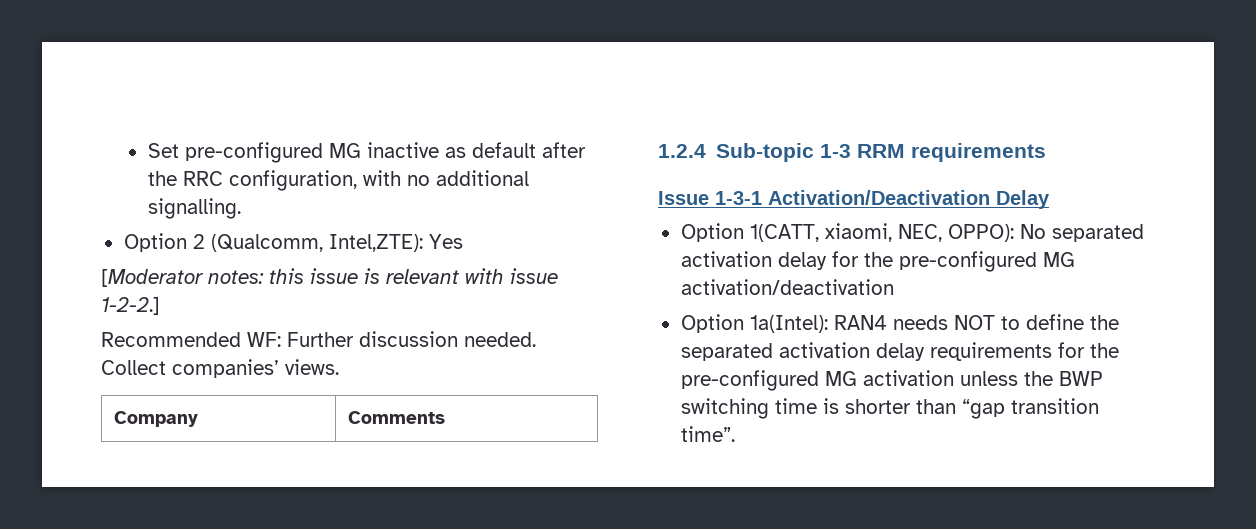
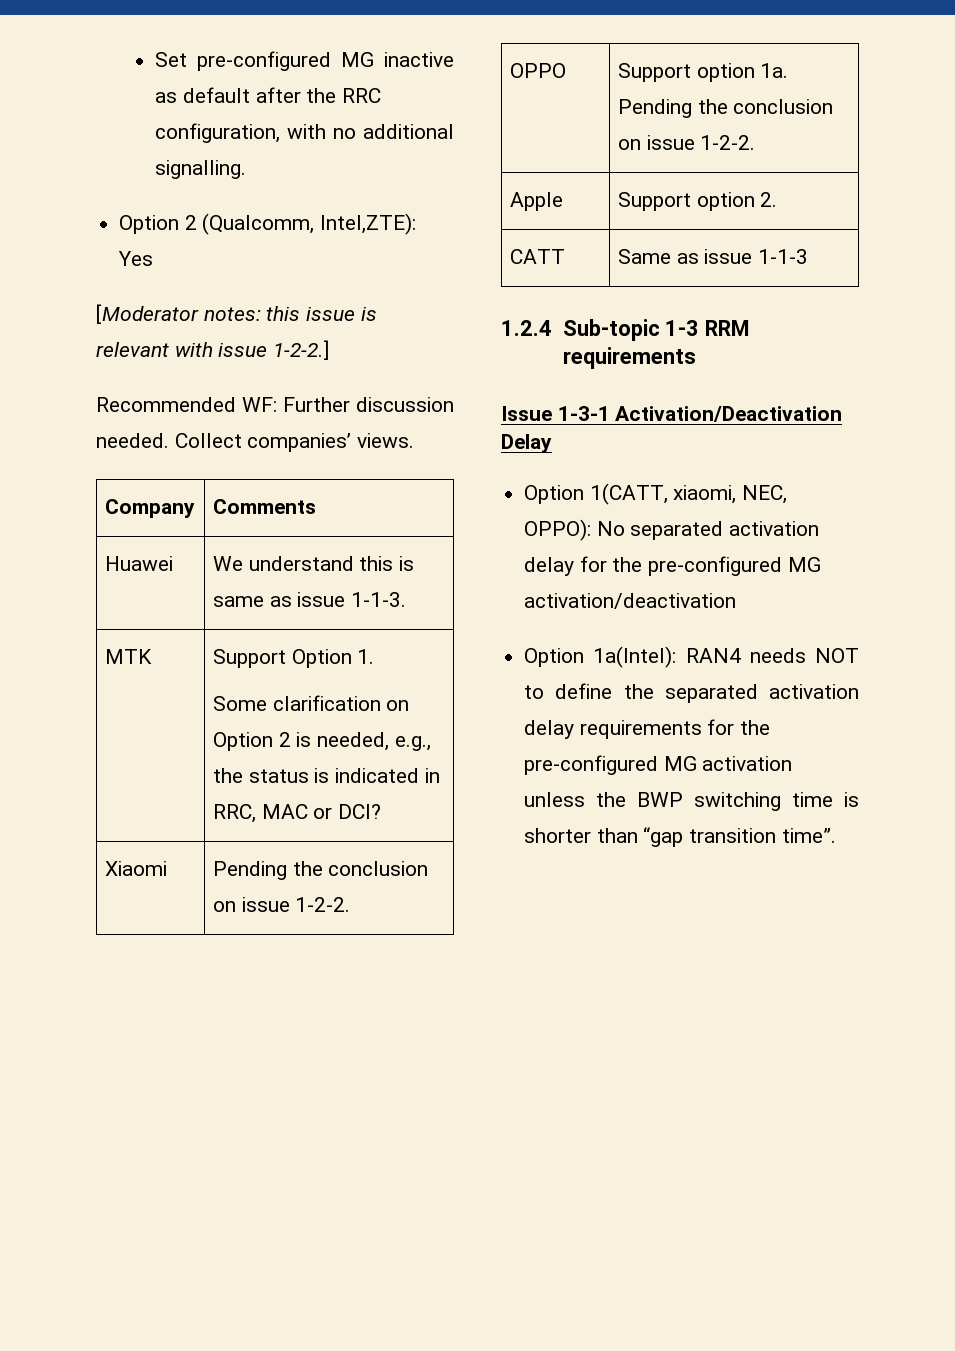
(445, 417) none -> [104,556,173,571] [212,556,414,571] [212,592,406,607] [104,649,152,664] [212,649,375,668] [212,695,410,711] [212,732,431,751] [212,768,440,783] [212,804,381,823] [104,861,167,876] [212,861,429,880] [212,897,351,912] [509,63,566,78] [617,63,789,82] [617,99,834,118] [617,135,756,150] [509,192,563,211] [617,192,778,211] [509,249,565,264] [617,249,808,264] // Huawei | We understand this is same as issue 1-1-3. // MTK | Support Option 1. // Some clarification on Option 2 is needed, e.g., the status is indicated in RRC, MAC or DCI? // Xiaomi | Pending the conclusion on issue 1-2-2. // OPPO | Support option 1a. Pending the conclusion on issue 1-2-2. // Apple | Support option 2. // CATT | Same as issue 1-1-3

